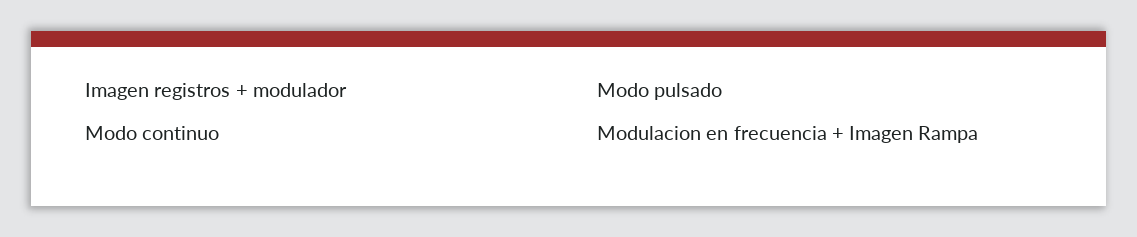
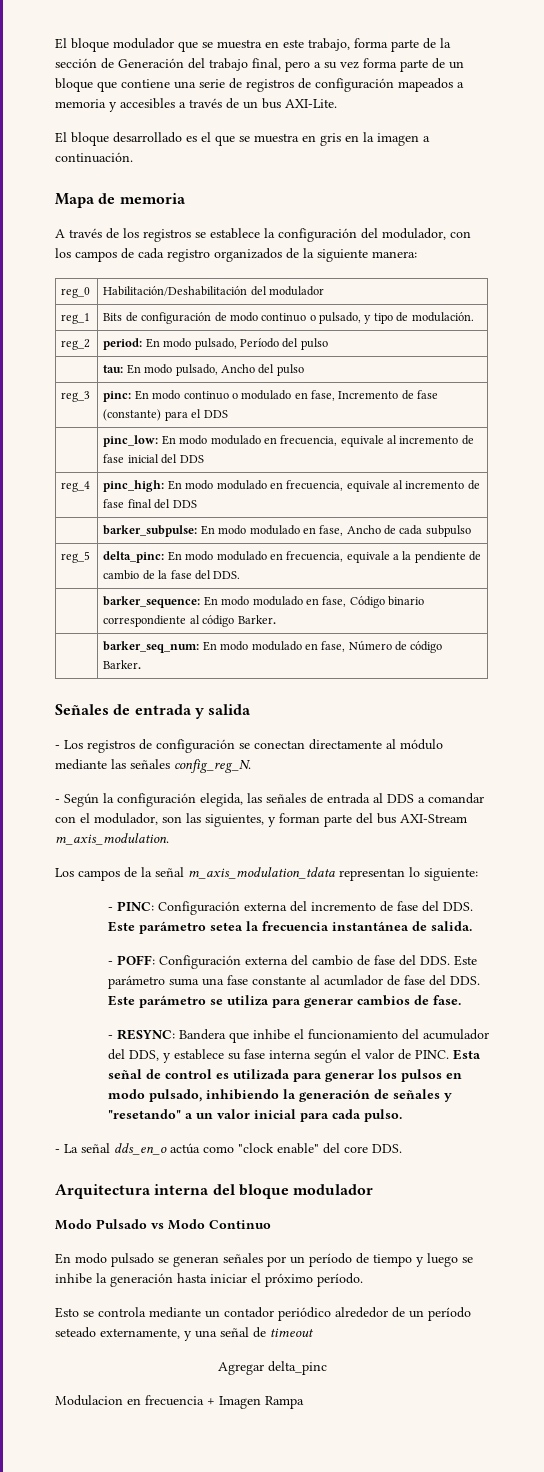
[85,83,347,100] [85,126,220,140] [597,83,723,100] Imagen registros + modulador // Modo continuo // Modo pulsado -> [55,38,451,52] [55,58,464,72] [55,78,464,92] [55,98,337,112] [55,132,430,146] [55,152,133,163] [55,193,186,208] [55,228,471,242] [55,248,417,262] [61,287,91,298] [103,286,325,296] [61,313,91,324] [103,312,474,324] [61,339,91,350] [103,338,328,350] [103,364,304,376] [61,391,91,402] [103,390,439,402] [103,409,228,421] [103,435,474,447] [103,454,204,464] [61,481,91,492] [103,480,480,492] [103,499,197,509] [103,525,471,537] [61,551,91,563] [103,551,482,563] [103,570,241,580] [103,596,425,608] [103,615,276,627] [103,640,443,653] [103,660,142,669] [55,704,252,719] [55,739,443,753] [55,759,251,773] [55,793,484,807] [55,813,467,827] [55,833,169,845] [55,867,478,881] [107,901,473,915] [107,921,472,934] [107,955,477,969] [107,975,480,989] [107,995,461,1008] [107,1029,489,1043] [107,1049,481,1063] [107,1069,462,1082] [107,1089,452,1102] [107,1109,402,1122] [55,1143,402,1155] [55,1184,374,1199] [55,1219,271,1230] [55,1253,473,1267] [55,1273,363,1287] [55,1307,471,1321] [55,1327,314,1341] [217,1361,327,1375] El bloque modulador que se muestra en este trabajo, forma parte de la sección de Generación del trabajo final, pero a su vez forma parte de un bloque que contiene una serie de registros de configuración mapeados a memoria y accesibles a través de un bus AXI-Lite. // El bloque desarrollado es el que se muestra en gris en la imagen a continuación. // Mapa de memoria // A través de los registros se establece la configuración del modulador, con los campos de cada registro organizados de la siguiente manera: // reg_0 | Habilitación/Deshabilitación del modulador // reg_1 | Bits de configuración de modo continuo o pulsado, y tipo de modulación. // reg_2 | period: En modo pulsado, Período del pulso // | tau: En modo pulsado, Ancho del pulso // reg_3 | pinc: En modo continuo o modulado en fase, Incremento de fase (constante) para el DDS // | pinc_low: En modo modulado en frecuencia, equivale al incremento de fase inicial del DDS // reg_4 | pinc_high: En modo modulado en frecuencia, equivale al incremento de fase final del DDS // | barker_subpulse: En modo modulado en fase, Ancho de cada subpulso // reg_5 | delta_pinc: En modo modulado en frecuencia, equivale a la pendiente de cambio de la fase del DDS. // | barker_sequence: En modo modulado en fase, Código binario correspondiente al código Barker. // | barker_seq_num: En modo modulado en fase, Número de código Barker. // Señales de entrada y salida // - Los registros de configuración se conectan directamente al módulo mediante las señales config_reg_N. // - Según la configuración elegida, las señales de entrada al DDS a comandar con el modulador, son las siguientes, y forman parte del bus AXI-Stream m_axis_modulation. // Los campos de la señal m_axis_modulation_tdata representan lo siguiente: // - PINC: Configuración externa del incremento de fase del DDS. Este parámetro setea la frecuencia instantánea de salida. // - POFF: Configuración externa del cambio de fase del DDS. Este parámetro suma una fase constante al acumlador de fase del DDS. Este parámetro se utiliza para generar cambios de fase. // - RESYNC: Bandera que inhibe el funcionamiento del acumulador del DDS, y establece su fase interna según el valor de PINC. Esta señal de control es utilizada para generar los pulsos en modo pulsado, inhibiendo la generación de señales y "resetando" a un valor inicial para cada pulso. // - La señal dds_en_o actúa como "clock enable" del core DDS. // Arquitectura interna del bloque modulador // Modo Pulsado vs Modo Continuo // En modo pulsado se generan señales por un período de tiempo y luego se inhibe la generación hasta iniciar el próximo período. // Esto se controla mediante un contador periódico alrededor de un período seteado externamente, y una señal de timeout // Agregar delta_pinc

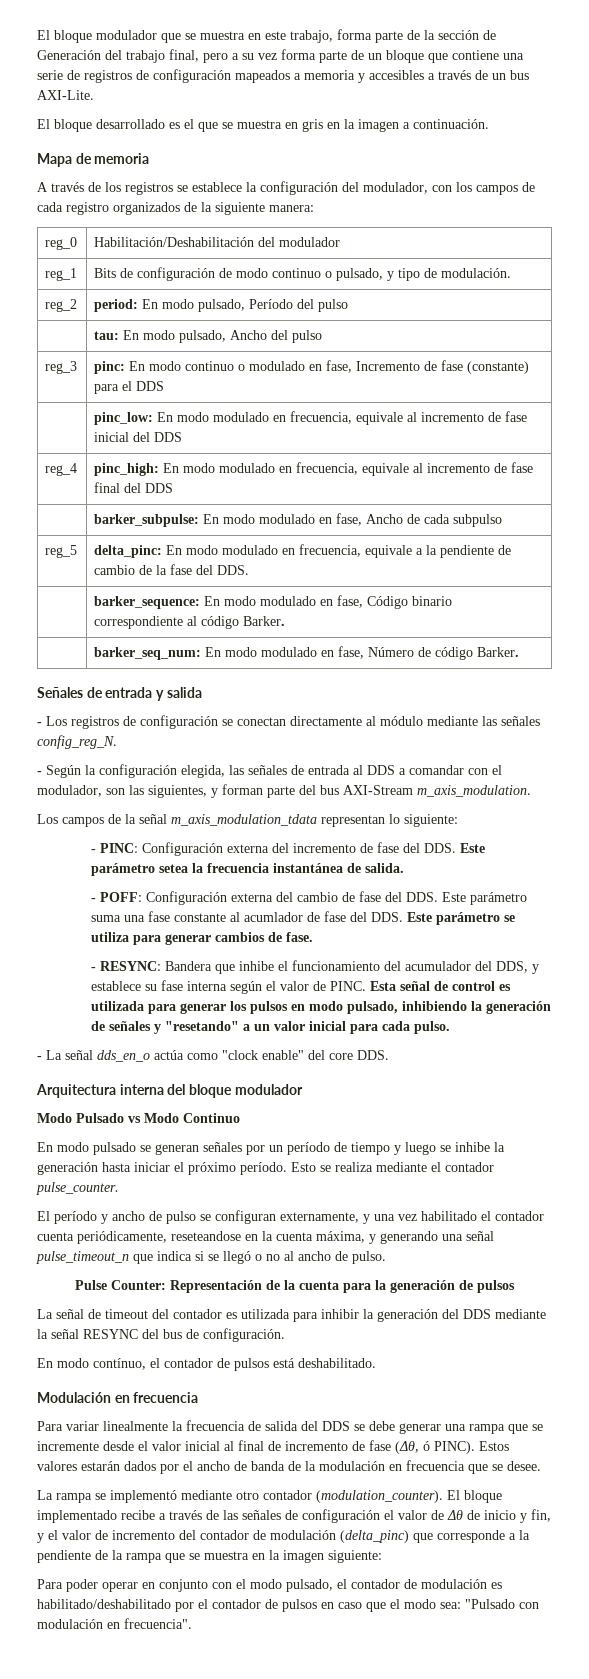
(363, 1280) // -> (287, 1168) none
[98,1307,471,1321] [55,1327,314,1341] [217,1361,327,1375] [55,1395,304,1409] controla mediante un contador periódico alrededor de un período seteado externamente, y una señal de timeout // Agregar delta_pinc // Modulacion en frecuencia + Imagen Rampa -> [335,1162,494,1172] [36,1182,119,1195] [37,1210,544,1224] [37,1231,494,1244] [36,1251,386,1264] [75,1280,515,1293] [37,1309,546,1322] [37,1328,285,1342] [37,1358,376,1371] [37,1392,199,1403] [37,1420,543,1434] [37,1440,509,1454] [37,1460,541,1474] [37,1490,502,1503] [37,1509,551,1523] [37,1530,530,1543] [37,1550,382,1563] [37,1579,502,1592] [37,1599,539,1612] [37,1618,192,1629] realiza mediante el contador pulse_counter. // El período y ancho de pulso se configuran externamente, y una vez habilitado el contador cuenta periódicamente, reseteandose en la cuenta máxima, y generando una señal pulse_timeout_n que indica si se llegó o no al ancho de pulso. // Pulse Counter: Representación de la cuenta para la generación de pulsos // La señal de timeout del contador es utilizada para inhibir la generación del DDS mediante la señal RESYNC del bus de configuración. // En modo contínuo, el contador de pulsos está deshabilitado. // Modulación en frecuencia // Para variar linealmente la frecuencia de salida del DDS se debe generar una rampa que se incremente desde el valor inicial al final de incremento de fase (Δθ, ó PINC). Estos valores estarán dados por el ancho de banda de la modulación en frecuencia que se desee. // La rampa se implementó mediante otro contador (modulation_counter). El bloque implementado recibe a través de las señales de configuración el valor de Δθ de inicio y fin, y el valor de incremento del contador de modulación (delta_pinc) que corresponde a la pendiente de la rampa que se muestra en la imagen siguiente: // Para poder operar en conjunto con el modo pulsado, el contador de modulación es habilitado/deshabilitado por el contador de pulsos en caso que el modo sea: "Pulsado con modulación en frecuencia".

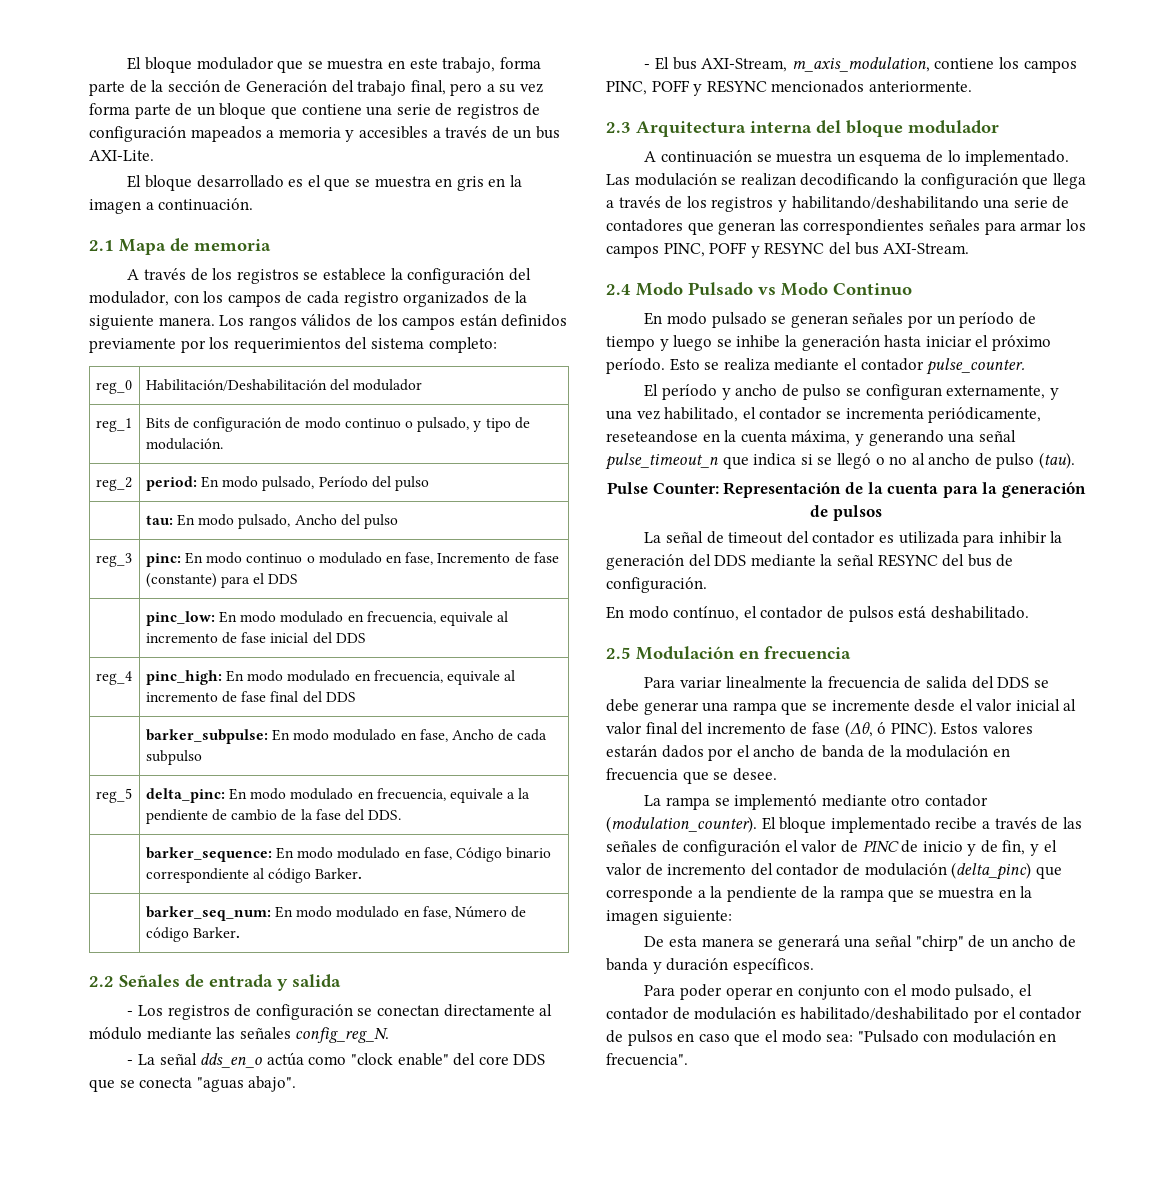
(489, 124) none -> [89,240,114,251] 2.1
[269,205,314,212] manera: -> [158,314,568,330] [89,337,497,353] manera. Los rangos válidos de los campos están definidos previamente por los requerimientos del sistema completo:
(520, 652) none -> [89,976,114,987] 2.2
[37,764,502,778] [37,784,531,798] [37,814,458,827] [90,842,485,856] [90,863,404,876] [90,891,527,905] [90,911,515,925] [90,932,313,945] [90,960,539,974] [90,980,511,994] [90,1001,551,1014] [90,1021,450,1034] // - Según la configuración elegida, las señales de entrada al DDS a comandar con el modulador, son las siguientes, y forman parte del bus AXI-Stream m_axis_modulation. // Los campos de la señal m_axis_modulation_tdata representan lo siguiente: // - PINC: Configuración externa del incremento de fase del DDS. Este parámetro setea la frecuencia instantánea de salida. // - POFF: Configuración externa del cambio de fase del DDS. Este parámetro suma una fase constante al acumlador de fase del DDS. Este parámetro se utiliza para generar cambios de fase. // - RESYNC: Bandera que inhibe el funcionamiento del acumulador del DDS, y establece su fase interna según el valor de PINC. Esta señal de control es utilizada para generar los pulsos en modo pulsado, inhibiendo la generación de señales y "resetando" a un valor inicial para cada pulso. -> (390, 1035) none
[357,1050,389,1060] DDS. // -> [513,1054,546,1065] [89,1076,297,1092] [644,57,1077,73] [606,80,972,96] [606,122,631,133] DDS que se conecta "aguas abajo". // - El bus AXI-Stream, m_axis_modulation, contiene los campos PINC, POFF y RESYNC mencionados anteriormente. // 2.3
(303, 1089) none -> [644,150,1070,166] [606,173,1086,189] [606,196,1070,212] [606,219,1086,235] [606,242,970,258] [606,284,631,295] A continuación se muestra un esquema de lo implementado. Las modulación se realizan decodificando la configuración que llega a través de los registros y habilitando/deshabilitando una serie de contadores que generan las correspondientes señales para armar los campos PINC, POFF y RESYNC del bus AXI-Stream. // 2.4
[421,1211,544,1221] [37,1232,74,1241] habilitado el contador cuenta -> [664,407,924,422] habilitado, el contador se incrementa
[352,1251,386,1264] pulso. -> [996,452,1076,469] pulso (tau).
(376, 1363) none -> [606,647,631,659] 2.5
[238,1440,281,1451] final de -> [606,722,704,735] valor final del
[447,1510,463,1520] Δθ -> [862,840,899,852] PINC
(527, 1518) none -> [980,840,998,853] de
(382, 1556) none -> [644,935,1076,951] [606,958,814,974] // De esta manera se generará una señal "chirp" de un ancho de banda y duración específicos.

